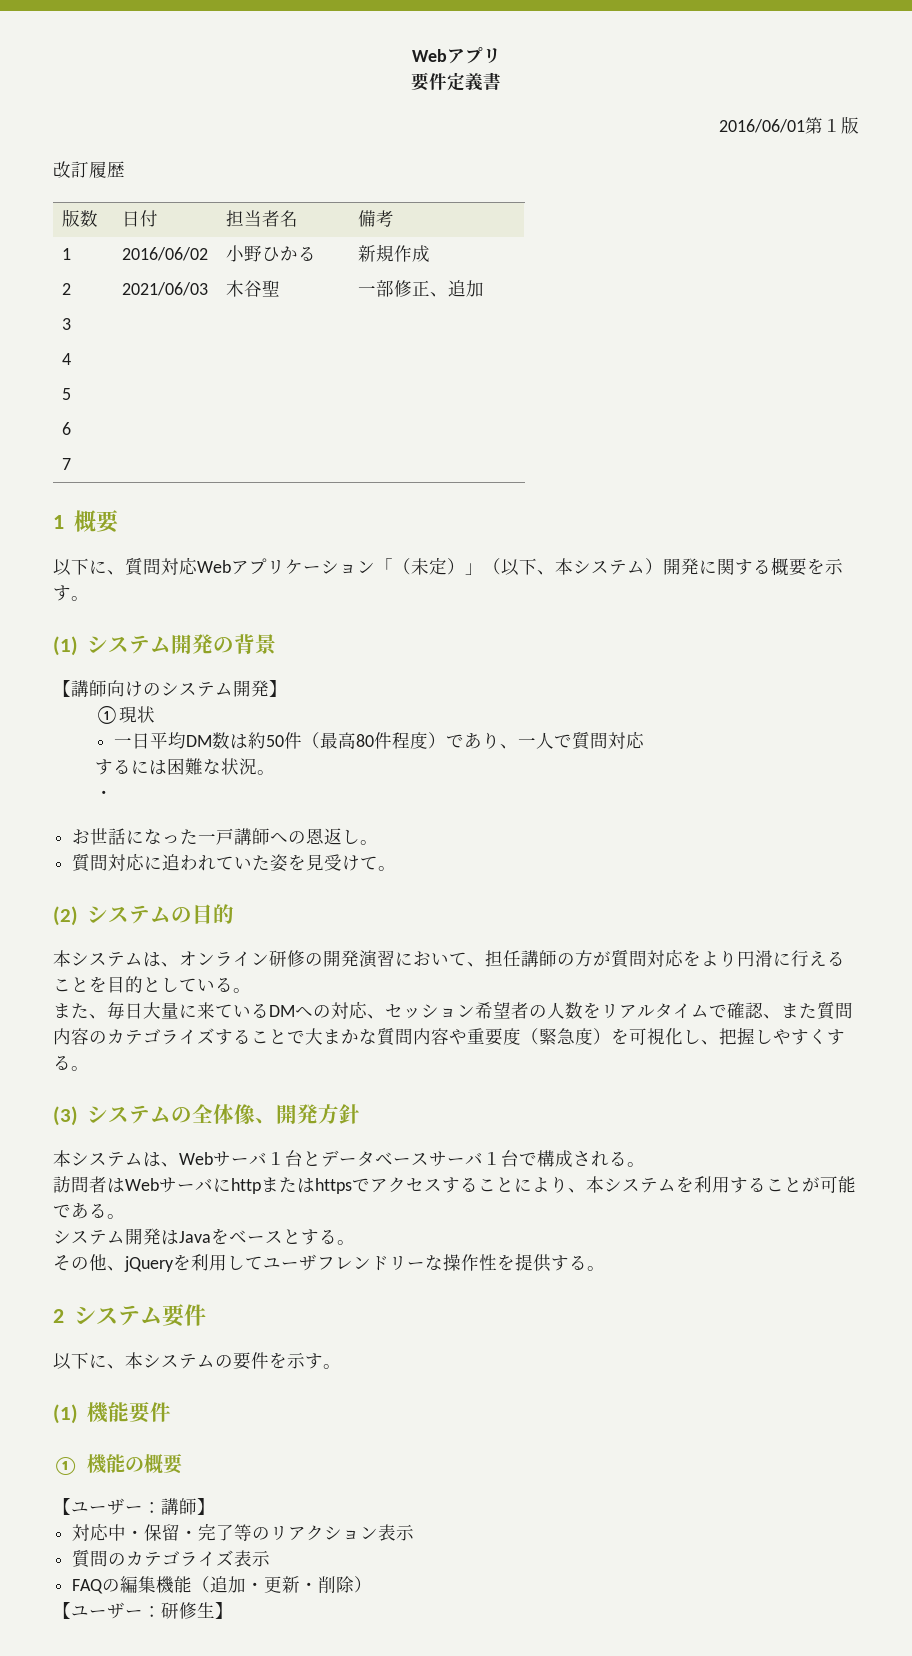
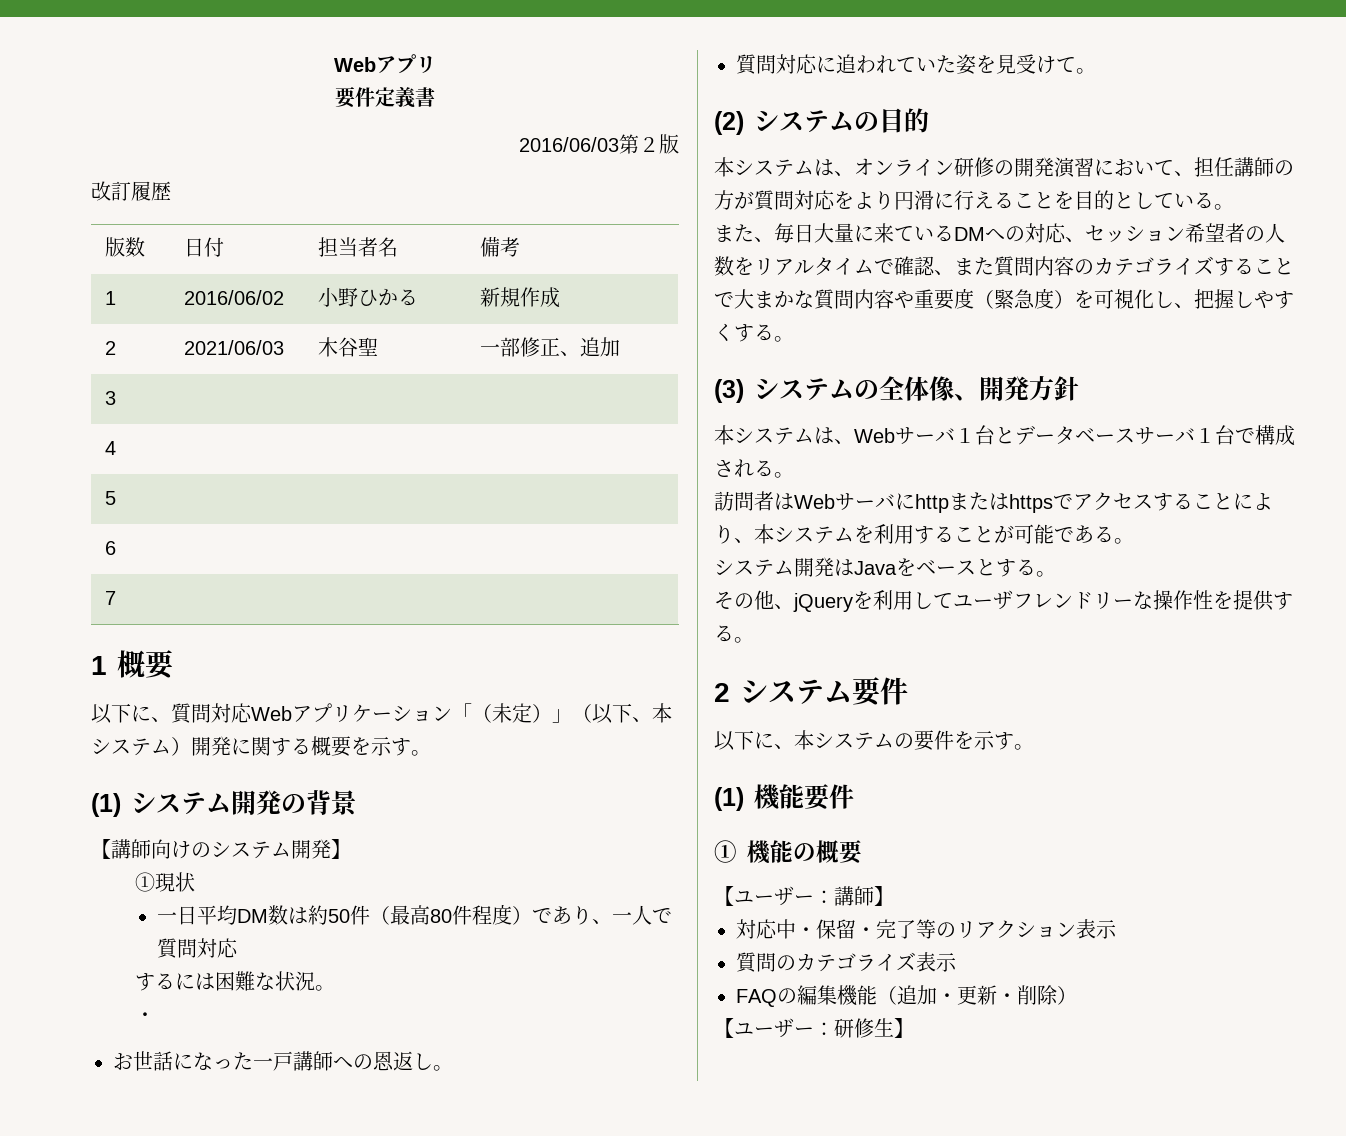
[719,117,841,134] 2016/06/01第１ -> [519,134,659,154] 2016/06/03第２

